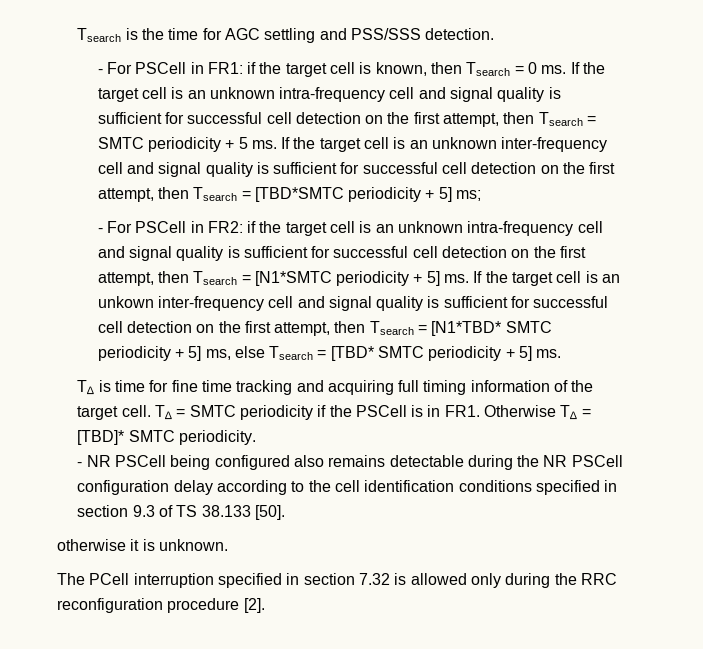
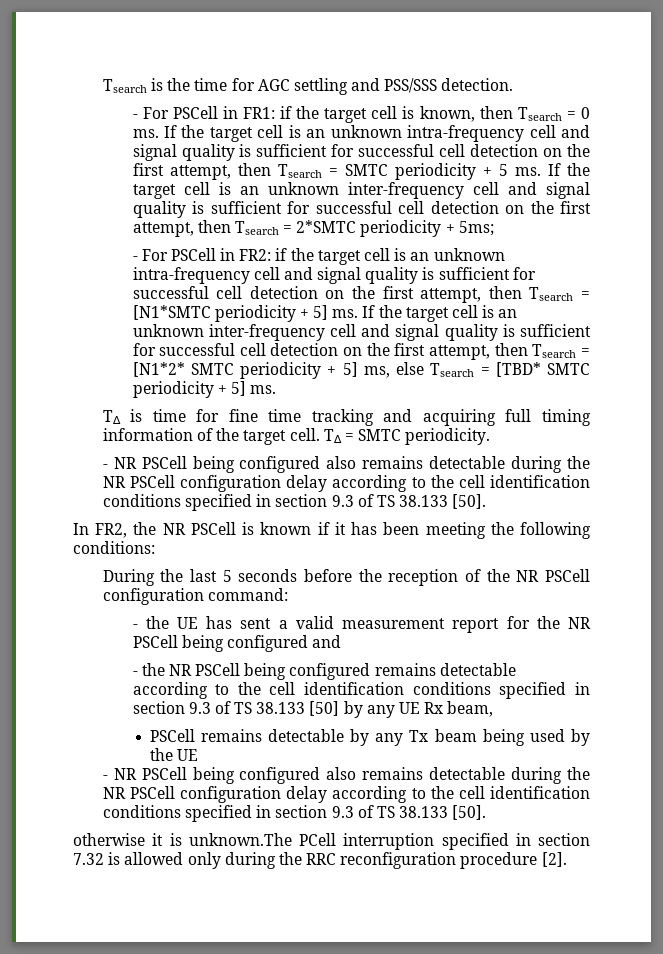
[254,187,482,202] [TBD*SMTC periodicity + 5] ms; -> [296,220,494,237] 2*SMTC periodicity + 5ms;
[97,296,154,308] unkown -> [132,324,204,337] unknown
[431,321,502,336] [N1*TBD* -> [132,362,185,377] [N1*2*
[239,405,591,420] [77,430,256,445] periodicity if the PSCell is in FR1. Otherwise T∆ = [TBD]* SMTC periodicity. -> [405,428,491,445] [102,456,590,473] [102,475,590,492] [102,494,487,511] [73,522,591,539] [73,541,155,554] [102,569,590,586] [102,588,288,605] [132,616,591,633] [132,635,342,652] [132,663,516,680] [132,682,590,699] [132,701,494,718] [149,729,590,746] [149,748,198,761] periodicity. // - NR PSCell being configured also remains detectable during the NR PSCell configuration delay according to the cell identification conditions specified in section 9.3 of TS 38.133 [50]. // In FR2, the NR PSCell is known if it has been meeting the following conditions: // During the last 5 seconds before the reception of the NR PSCell configuration command: // - the UE has sent a valid measurement report for the NR PSCell being configured and // - the NR PSCell being configured remains detectable according to the cell identification conditions specified in section 9.3 of TS 38.133 [50] by any UE Rx beam, // PSCell remains detectable by any Tx beam being used by the UE
[158,539,228,551] [57,573,85,585] unknown. // The -> [188,833,292,846] unknown.The

